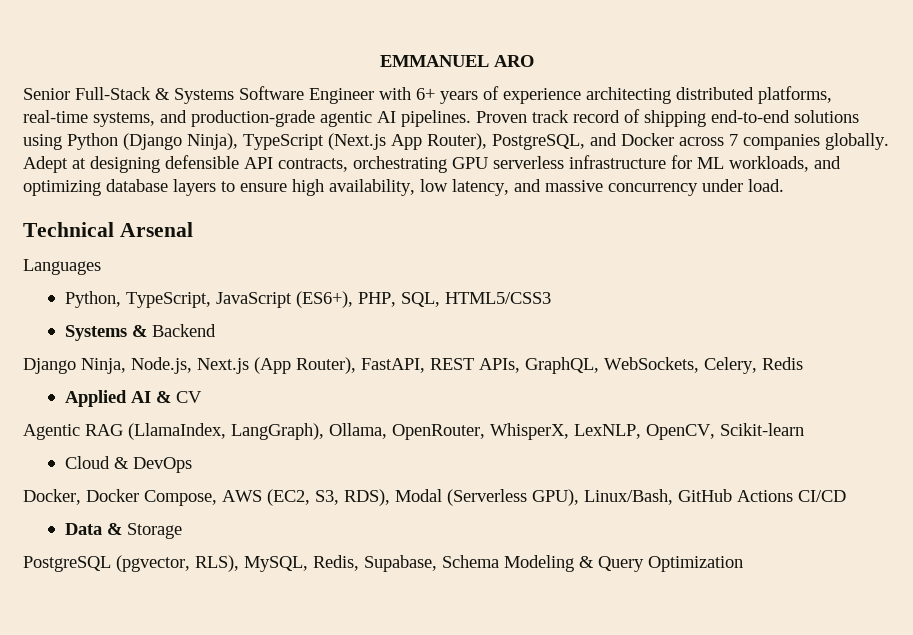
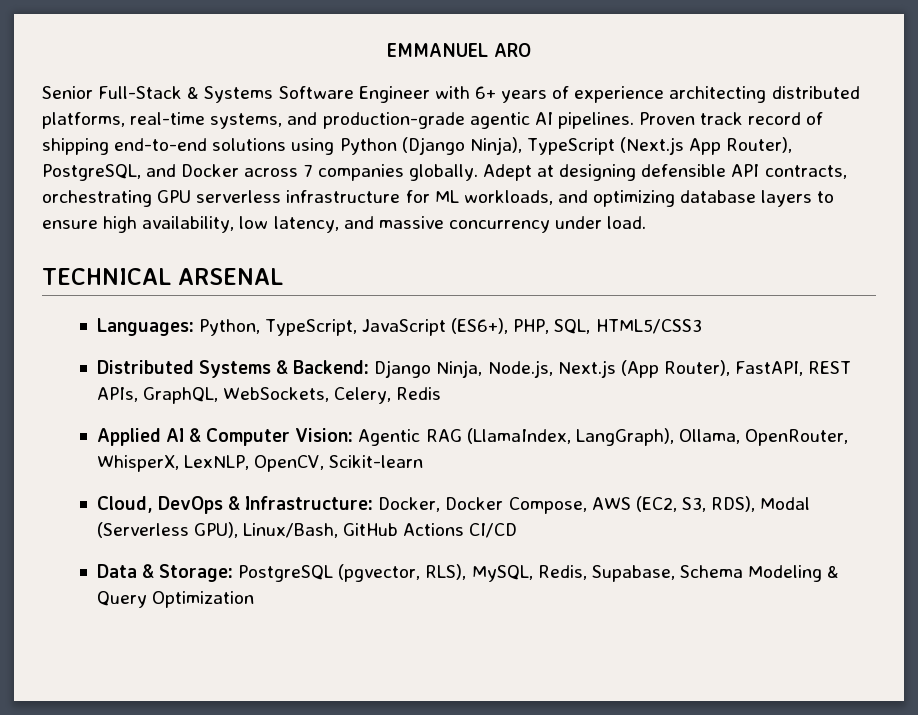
[23,222,193,237] [23,259,101,275] Technical Arsenal // Languages // -> [42,268,283,285] [96,318,194,336] TECHNICAL ARSENAL // Languages:
(551, 298) none -> [96,360,194,374] Distributed
[151,324,216,337] Backend // -> [293,360,370,374] Backend:
[175,391,202,403] CV // -> [206,428,354,446] Computer Vision:
[64,456,192,473] Cloud & DevOps // -> [96,496,374,514] Cloud, DevOps & Infrastructure:
[126,523,182,539] Storage // -> [158,564,233,582] Storage:

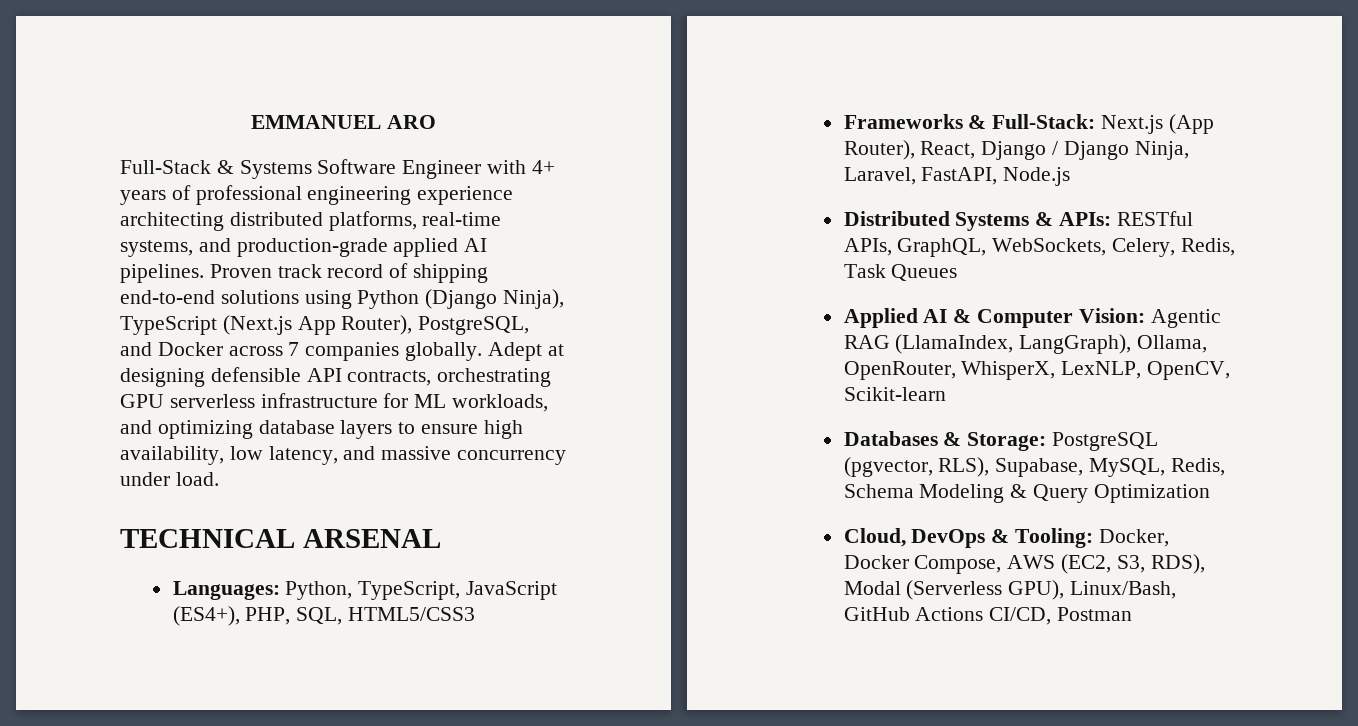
[42,86,93,99] Senior -> (436, 122) none
[474,86,496,99] 6+ -> [531,160,555,174] 4+
(570, 92) none -> [195,185,412,205] professional engineering
[469,112,530,129] agentic -> [393,238,459,257] applied
[451,318,509,334] (ES6+), -> [172,606,240,626] (ES4+),
[96,360,852,378] Distributed Systems & Backend: Django Ninja, Node.js, Next.js (App Router), FastAPI, REST -> [843,114,1214,134] [843,140,1189,160] [843,167,1071,186] [843,211,1193,231] Frameworks & Full-Stack: Next.js (App Router), React, Django / Django Ninja, Laravel, FastAPI, Node.js // Distributed Systems & APIs: RESTful
[396,387,442,400] Redis -> [1180,238,1235,256] [843,264,958,281] Redis, Task Queues
(424, 461) none -> [843,431,1158,451] [843,457,1225,477] [843,484,1210,503] // Databases & Storage: PostgreSQL (pgvector, RLS), Supabase, MySQL, Redis, Schema Modeling & Query Optimization
[245,496,374,510] Infrastructure: -> [1014,528,1093,548] Tooling:
[469,523,518,538] [96,564,840,582] [96,591,254,608] CI/CD // Data & Storage: PostgreSQL (pgvector, RLS), MySQL, Redis, Supabase, Schema Modeling & Query Optimization -> [989,607,1132,625] CI/CD, Postman

